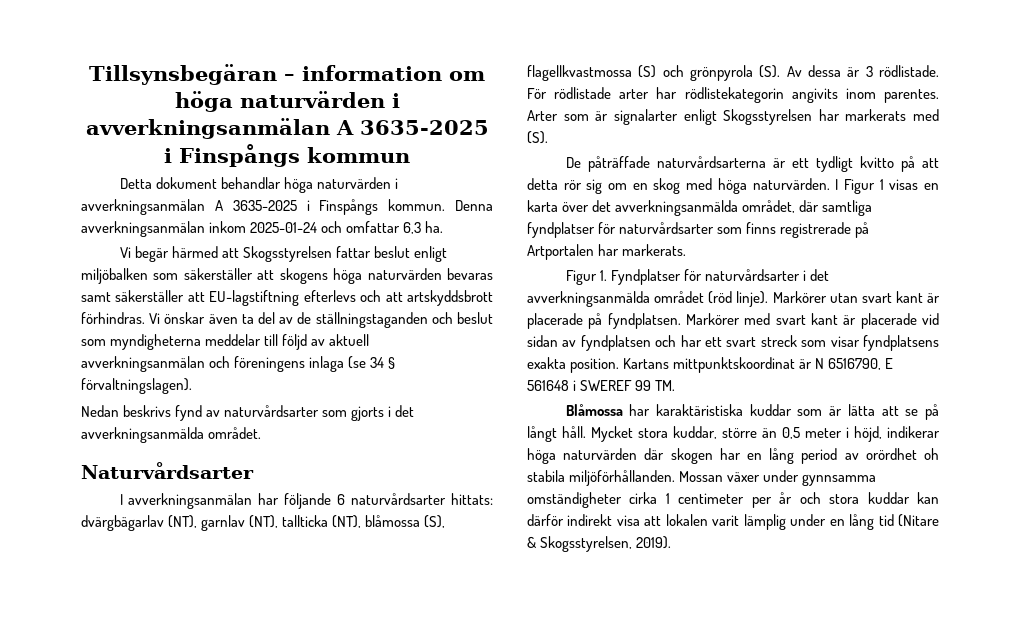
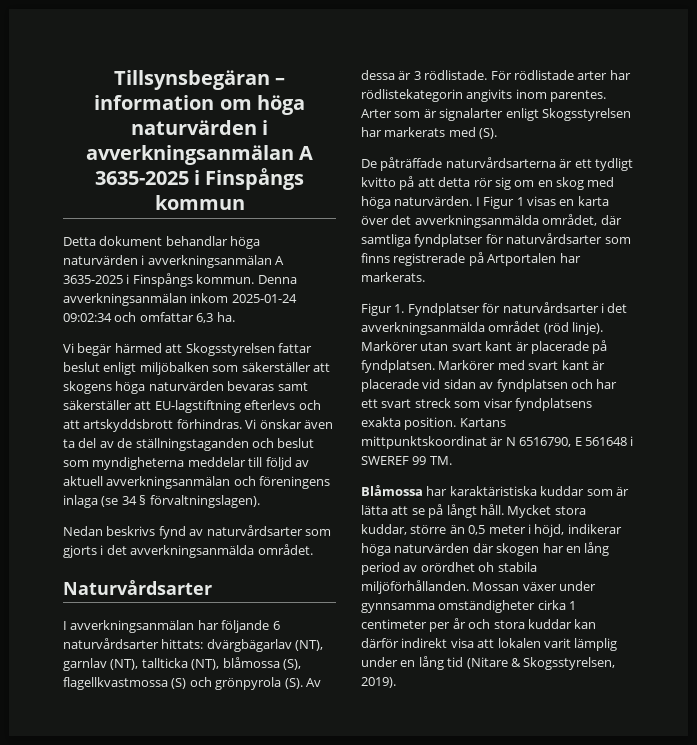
(318, 227) none -> [63,313,112,322] 09:02:34

